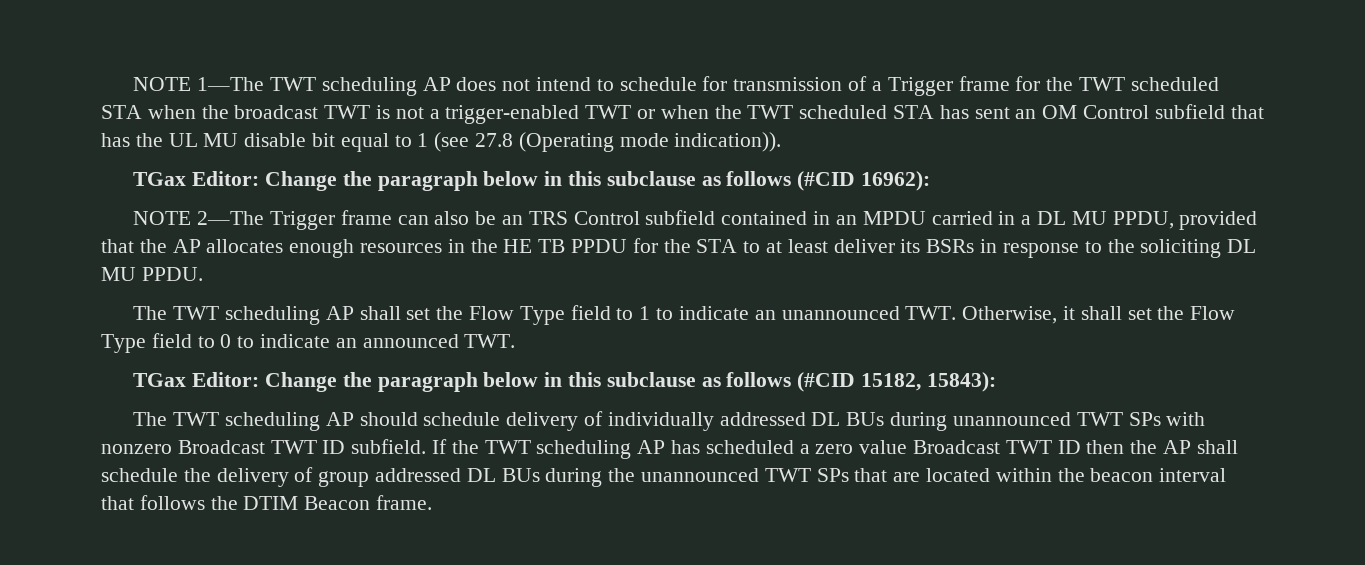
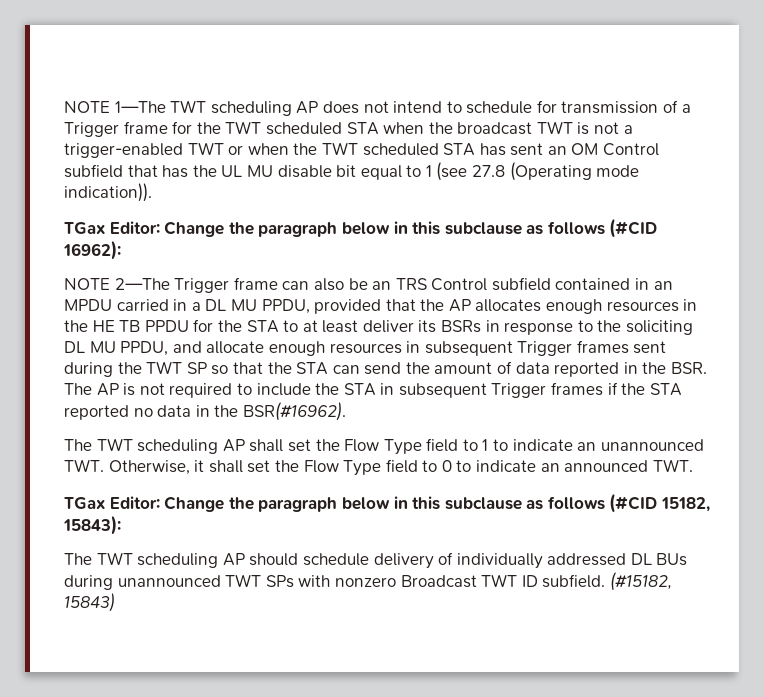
[141,267,203,281] PPDU. -> [120,340,667,356] [64,361,708,377] [64,382,682,398] [64,402,346,421] PPDU, and allocate enough resources in subsequent Trigger frames sent during the TWT SP so that the STA can send the amount of data reported in the BSR. The AP is not required to include the STA in subsequent Trigger frames if the STA reported no data in the BSR(#16962).
[432,439,1238,459] [101,467,1227,487] [101,495,433,510] If the TWT scheduling AP has scheduled a zero value Broadcast TWT ID then the AP shall schedule the delivery of group addressed DL BUs during the unannounced TWT SPs that are located within the beacon interval that follows the DTIM Beacon frame. -> [609,572,672,591] [64,593,115,612] (#15182, 15843)

